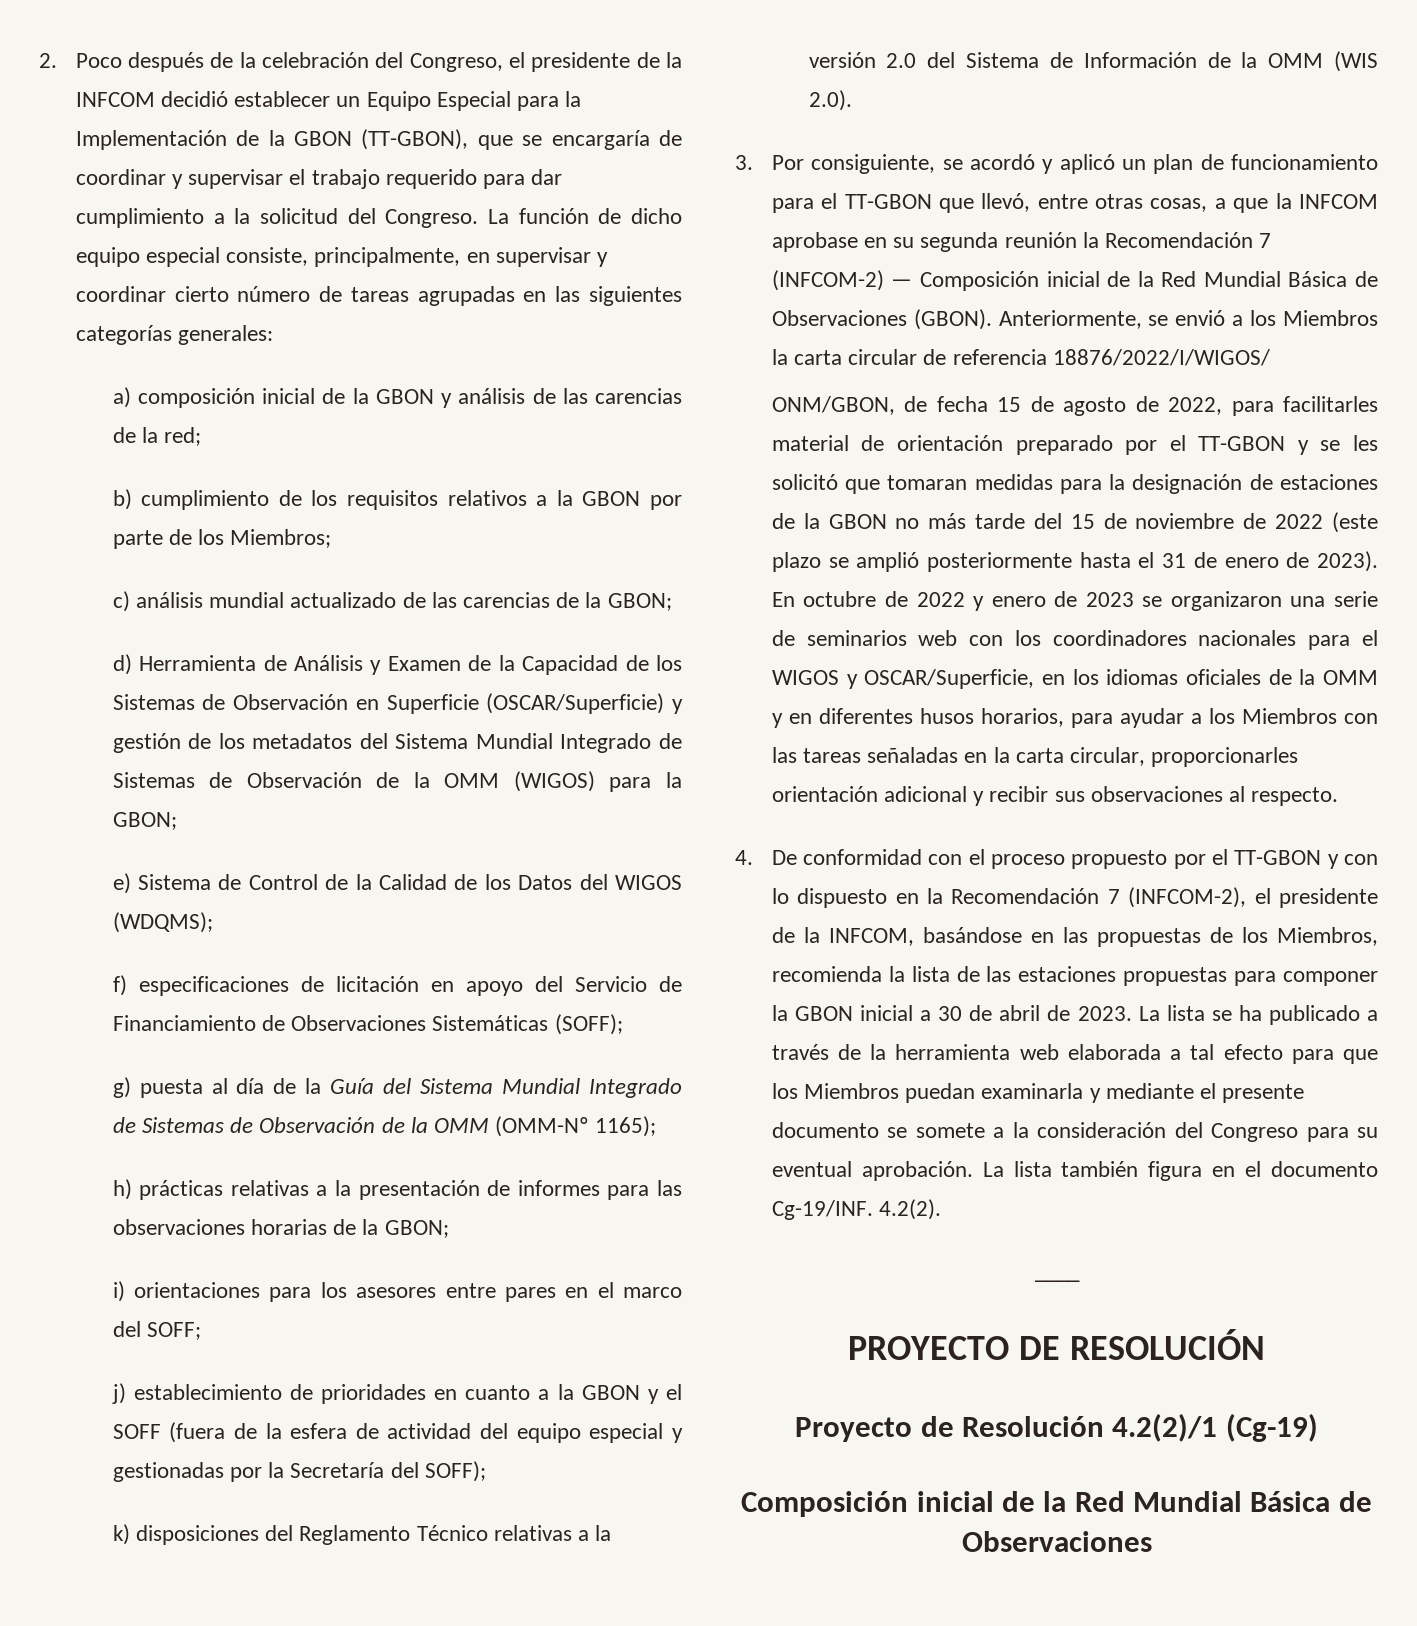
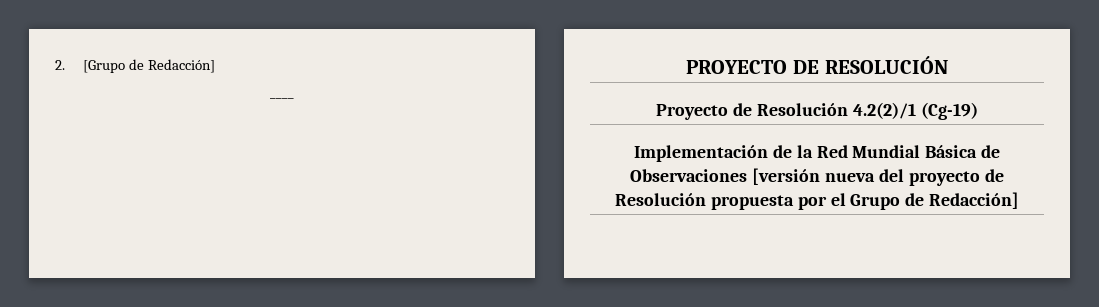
[75,52,682,72] [75,91,582,111] [75,129,682,150] [75,169,563,189] [75,208,683,228] [75,247,609,267] [75,286,682,306] [75,325,274,345] [112,387,682,408] [112,427,202,446] [112,489,683,510] [112,529,332,549] [112,591,672,612] [112,654,682,675] [112,693,684,714] [112,733,682,753] [112,771,683,792] [112,812,177,830] [112,873,683,894] [112,912,213,933] [112,975,682,996] [112,1014,623,1035] [112,1077,682,1098] [112,1116,657,1137] [112,1179,683,1200] [112,1219,449,1238] [112,1281,682,1302] [112,1321,201,1340] [111,1383,683,1404] [112,1422,684,1443] [112,1461,486,1482] [112,1524,612,1545] [808,51,1378,72] [808,90,852,111] [735,154,1378,174] [771,193,1378,213] [771,232,1272,252] [771,270,1378,291] [771,309,1378,330] [771,349,1270,366] [771,396,1378,416] [771,435,1379,455] [771,474,1378,494] [771,512,1378,533] [771,551,1378,572] [771,591,1378,611] [771,630,1378,650] [771,669,1379,689] [771,708,1378,728] [771,747,1299,767] [771,786,1339,806] [735,849,1378,869] [771,887,1378,908] [771,927,1378,947] [771,966,1378,986] [771,1005,1378,1025] [771,1044,1378,1064] [771,1083,1305,1103] [771,1122,1378,1142] [771,1161,1378,1181] [771,1199,942,1220] Poco después de la celebración del Congreso, el presidente de la INFCOM decidió establecer un Equipo Especial para la Implementación de la GBON (TT-GBON), que se encargaría de coordinar y supervisar el trabajo requerido para dar cumplimiento a la solicitud del Congreso. La función de dicho equipo especial consiste, principalmente, en supervisar y coordinar cierto número de tareas agrupadas en las siguientes categorías generales: // a) composición inicial de la GBON y análisis de las carencias de la red; // b) cumplimiento de los requisitos relativos a la GBON por parte de los Miembros; // c) análisis mundial actualizado de las carencias de la GBON; // d) Herramienta de Análisis y Examen de la Capacidad de los Sistemas de Observación en Superficie (OSCAR/Superficie) y gestión de los metadatos del Sistema Mundial Integrado de Sistemas de Observación de la OMM (WIGOS) para la GBON; // e) Sistema de Control de la Calidad de los Datos del WIGOS (WDQMS); // f) especificaciones de licitación en apoyo del Servicio de Financiamiento de Observaciones Sistemáticas (SOFF); // g) puesta al día de la Guía del Sistema Mundial Integrado de Sistemas de Observación de la OMM (OMM-Nº 1165); // h) prácticas relativas a la presentación de informes para las observaciones horarias de la GBON; // i) orientaciones para los asesores entre pares en el marco del SOFF; // j) establecimiento de prioridades en cuanto a la GBON y el SOFF (fuera de la esfera de actividad del equipo especial y gestionadas por la Secretaría del SOFF); // k) disposiciones del Reglamento Técnico relativas a la versión 2.0 del Sistema de Información de la OMM (WIS 2.0). // 3. Por consiguiente, se acordó y aplicó un plan de funcionamiento para el TT-GBON que llevó, entre otras cosas, a que la INFCOM aprobase en su segunda reunión la Recomendación 7 (INFCOM-2) — Composición inicial de la Red Mundial Básica de Observaciones (GBON). Anteriormente, se envió a los Miembros la carta circular de referencia 18876/2022/I/WIGOS/ // ONM/GBON, de fecha 15 de agosto de 2022, para facilitarles material de orientación preparado por el TT-GBON y se les solicitó que tomaran medidas para la designación de estaciones de la GBON no más tarde del 15 de noviembre de 2022 (este plazo se amplió posteriormente hasta el 31 de enero de 2023). En octubre de 2022 y enero de 2023 se organizaron una serie de seminarios web con los coordinadores nacionales para el WIGOS y OSCAR/Superficie, en los idiomas oficiales de la OMM y en diferentes husos horarios, para ayudar a los Miembros con las tareas señaladas en la carta circular, proporcionarles orientación adicional y recibir sus observaciones al respecto. // 4. De conformidad con el proceso propuesto por el TT-GBON y con lo dispuesto en la Recomendación 7 (INFCOM-2), el presidente de la INFCOM, basándose en las propuestas de los Miembros, recomienda la lista de las estaciones propuestas para componer la GBON inicial a 30 de abril de 2023. La lista se ha publicado a través de la herramienta web elaborada a tal efecto para que los Miembros puedan examinarla y mediante el presente documento se somete a la consideración del Congreso para su eventual aprobación. La lista también figura en el documento Cg-19/INF. 4.2(2). -> [82,59,215,73] [Grupo de Redacción]
[741,1491,1372,1517] [961,1531,1152,1552] Composición inicial de la Red Mundial Básica de Observaciones -> [633,145,1001,162] [630,168,1004,186] [614,192,1020,210] Implementación de la Red Mundial Básica de Observaciones [versión nueva del proyecto de Resolución propuesta por el Grupo de Redacción]

